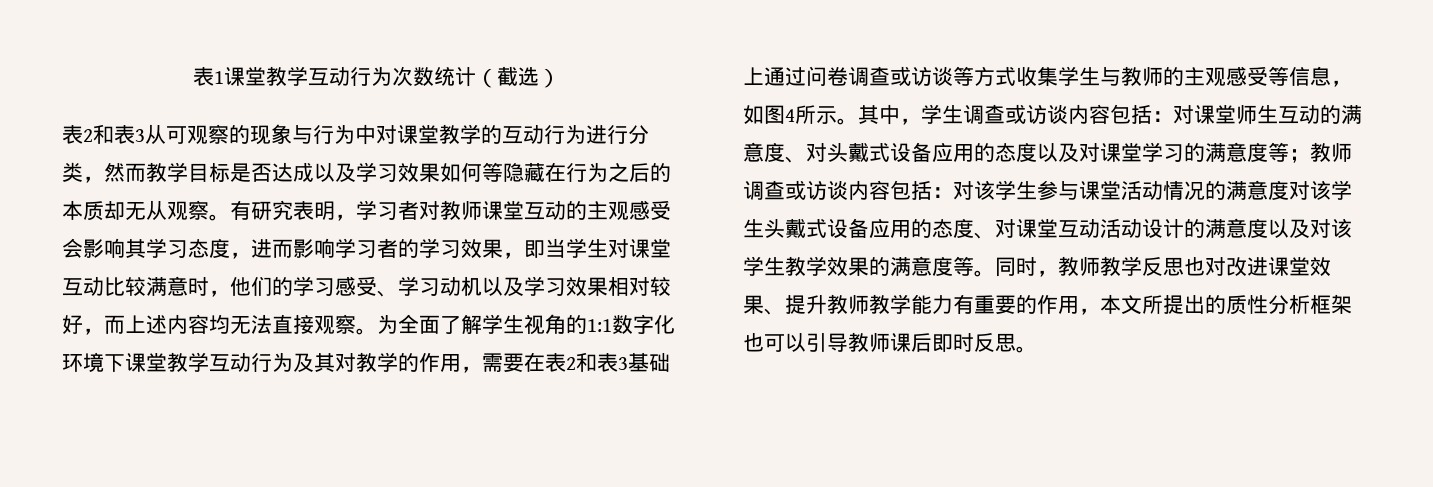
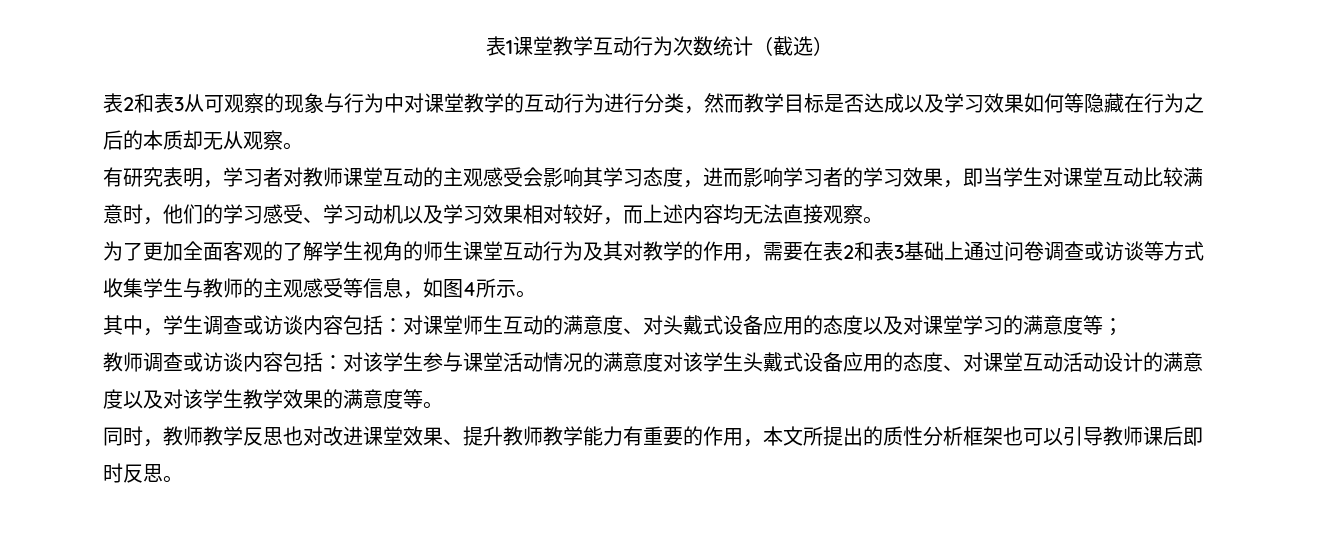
(230, 217) none -> (303, 146) //
[377,314,675,335] [62,352,209,372] 为全面了解学生视角的1:1数字化环境下课堂教学 -> [103,241,503,261] // 为了更加全面客观的了解学生视角的师生课堂
(858, 121) none -> (536, 294) //
(1310, 156) none -> (1123, 327) //
(995, 273) none -> (443, 405) //

